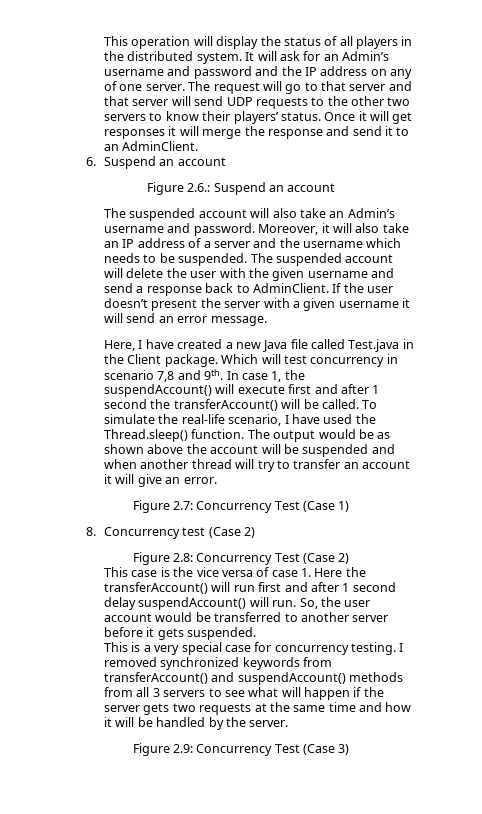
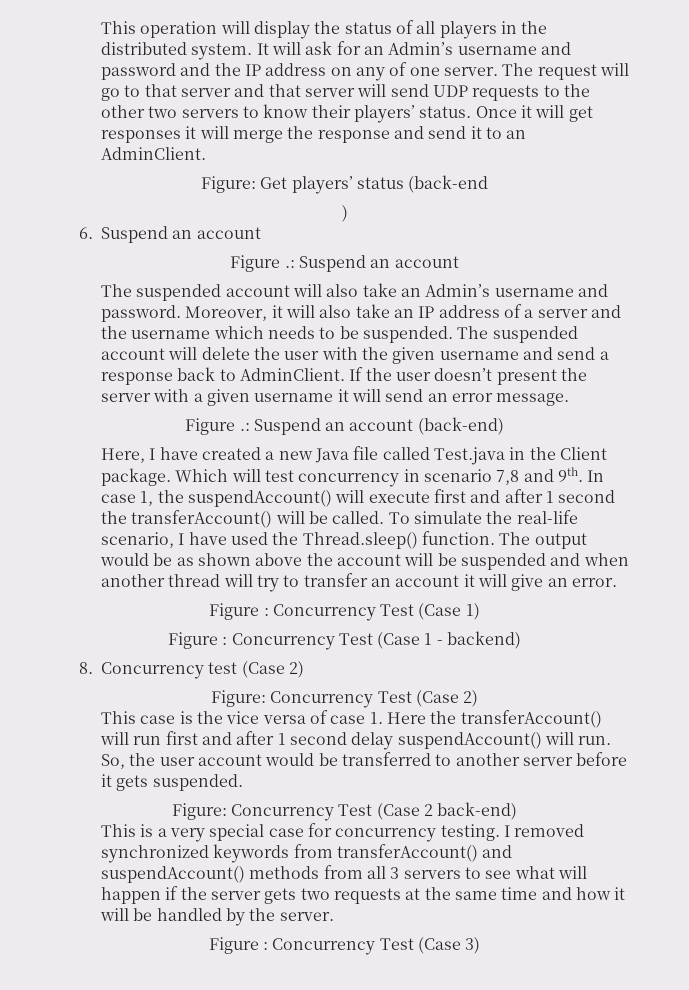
(199, 146) none -> [200,175,489,194] [341,205,348,222] // Figure: Get players’ status (back-end // )
[187,183,211,192] 2.6.: -> [284,260,295,268] .:
(267, 321) none -> [185,417,504,435] // Figure .: Suspend an account (back-end)
[172,501,193,510] 2.7: -> [263,608,269,616] :
(350, 506) none -> [167,631,522,650] // Figure : Concurrency Test (Case 1 - backend)
[132,552,193,565] Figure 2.8: -> [210,690,266,707] Figure:
(257, 633) none -> [171,802,518,821] // Figure: Concurrency Test (Case 2 back-end)
[172,744,193,753] 2.9: -> [263,942,269,950] :

